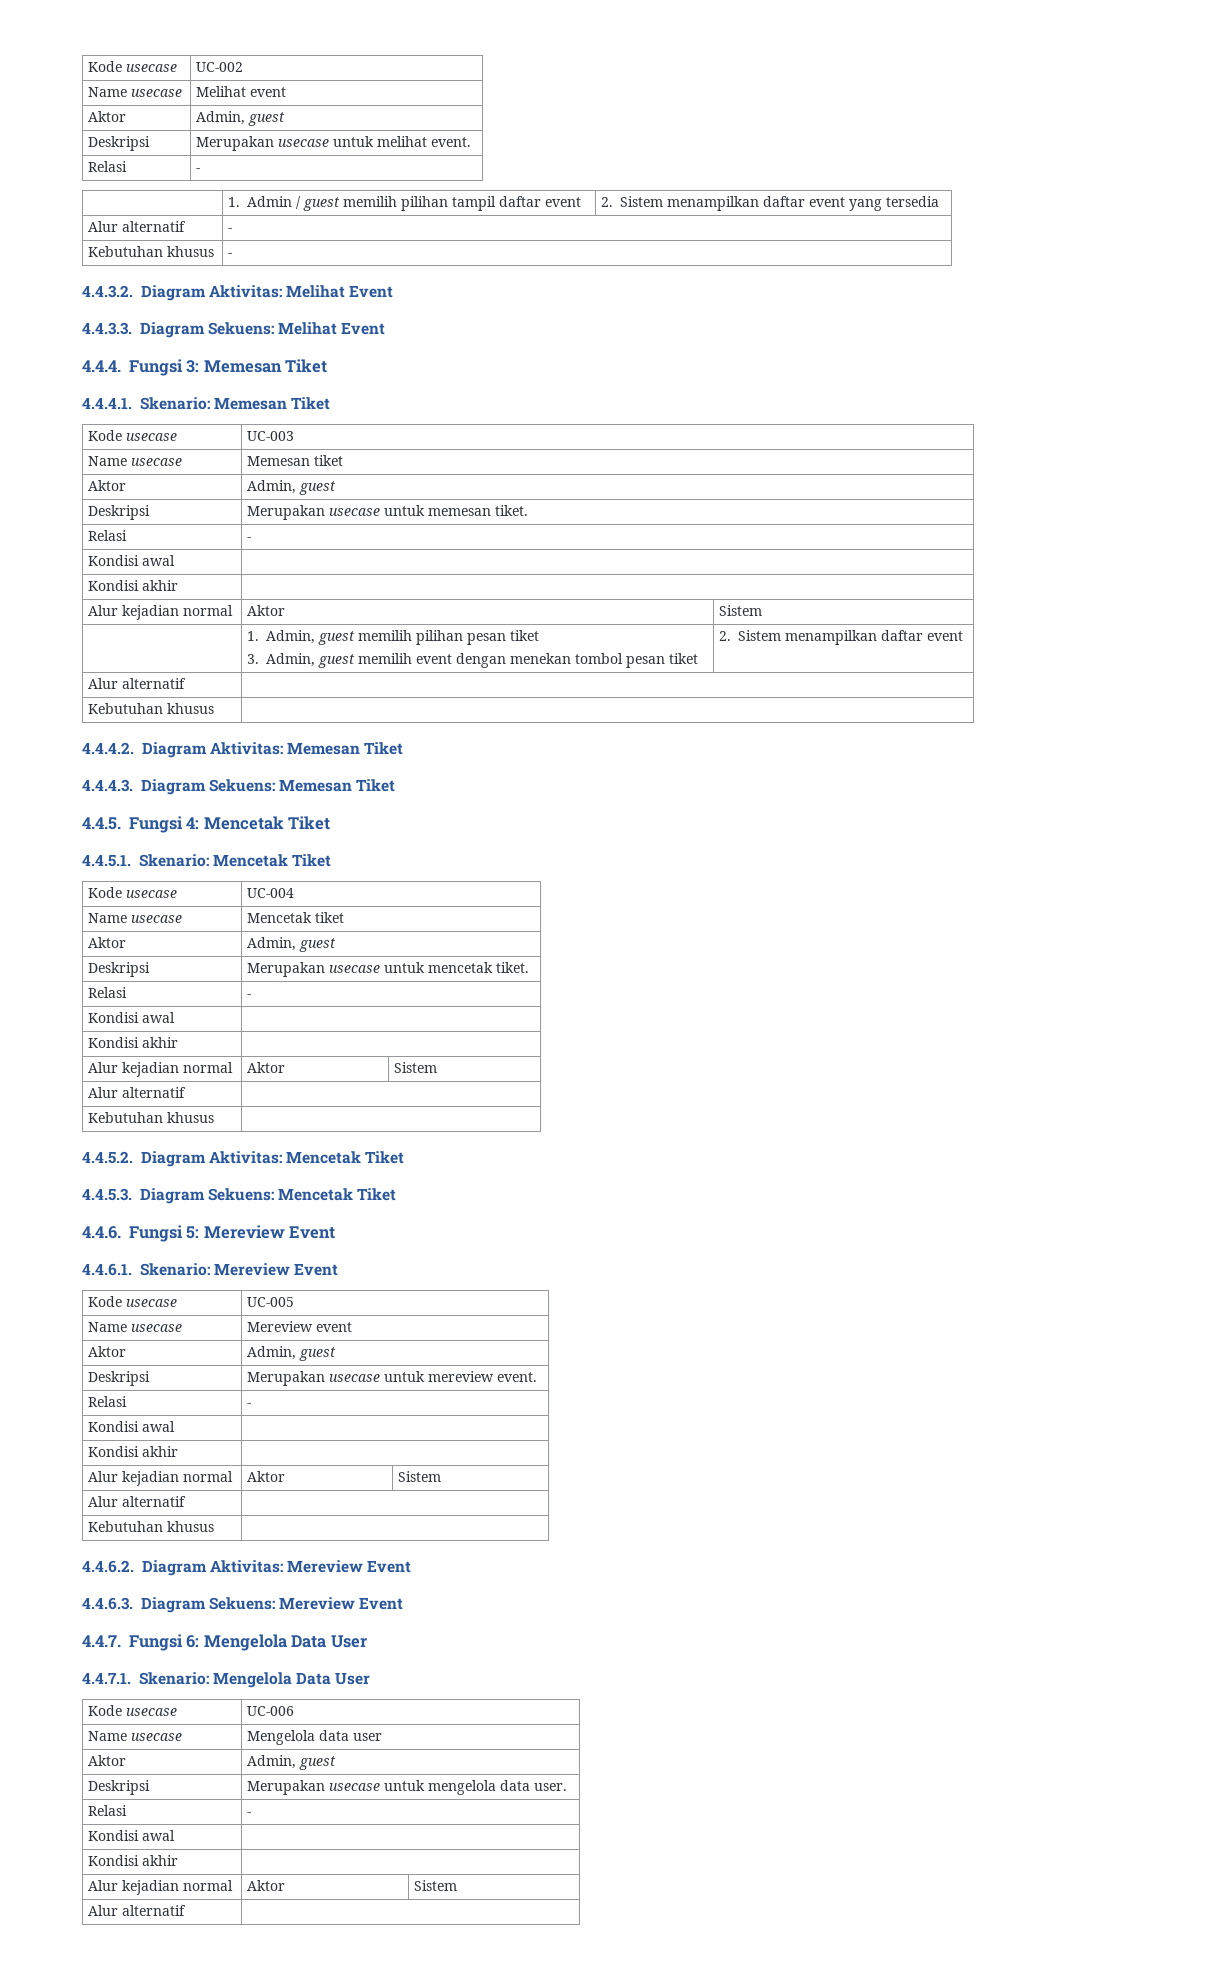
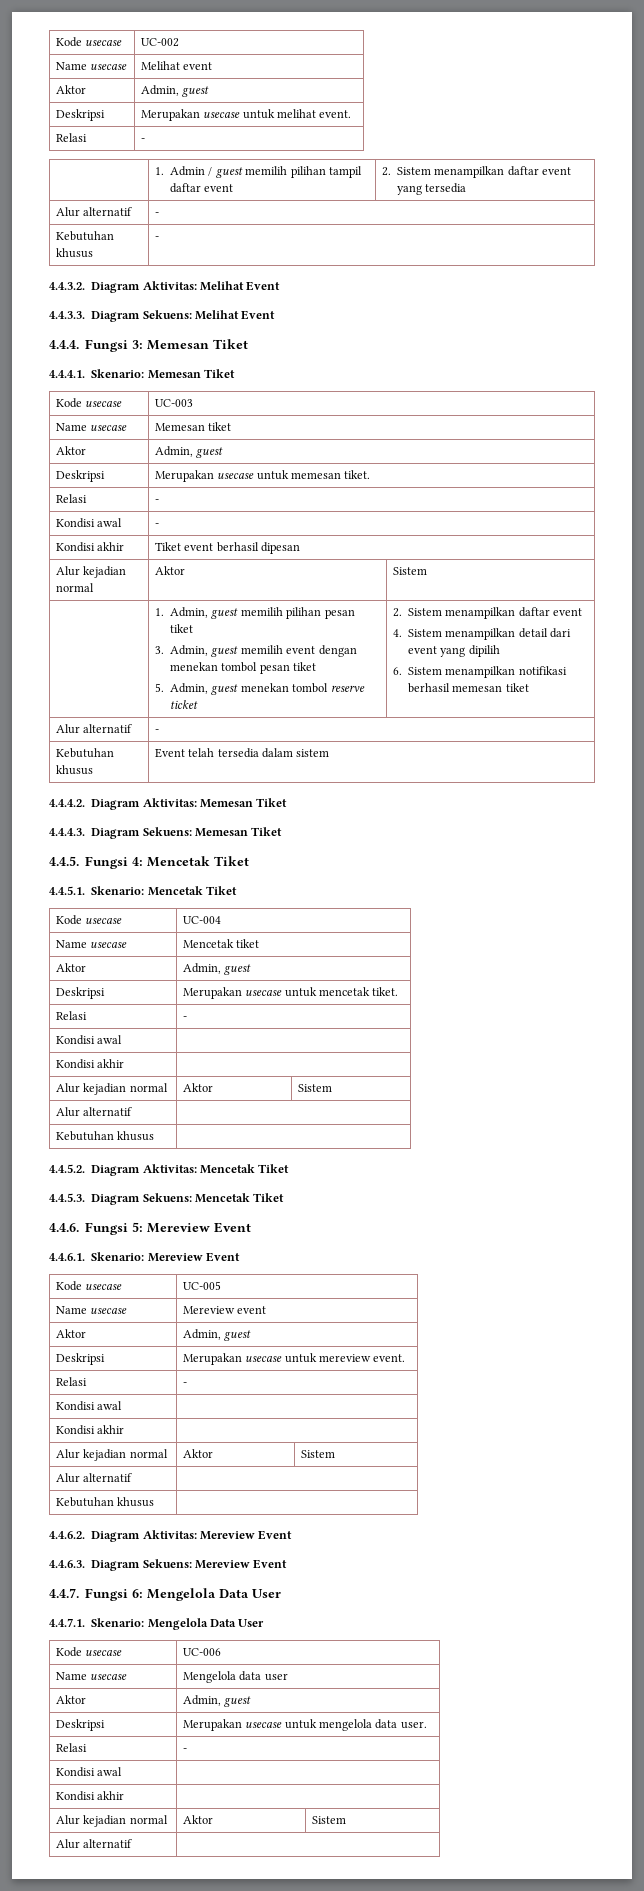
[88,580,179,591] // Kondisi akhir | -> [154,523,159,527] [55,542,125,552] [154,542,300,554] - // Kondisi akhir | Tiket event berhasil dipesan
[719,630,964,645] [88,678,187,689] [88,703,215,714] | 2. Sistem menampilkan daftar event // Alur alternatif | // Kebutuhan khusus | -> [154,683,365,695] [169,700,198,709] [392,607,583,619] [392,628,572,640] [407,645,500,657] [392,666,567,678] [407,683,529,693] [55,724,133,734] [154,729,159,733] [55,748,114,758] [55,765,93,775] [154,748,330,758] // 5. Admin, guest menekan tombol reserve ticket | 2. Sistem menampilkan daftar event // 4. Sistem menampilkan detail dari event yang dipilih // 6. Sistem menampilkan notifikasi berhasil memesan tiket // Alur alternatif | - // Kebutuhan khusus | Event telah tersedia dalam sistem

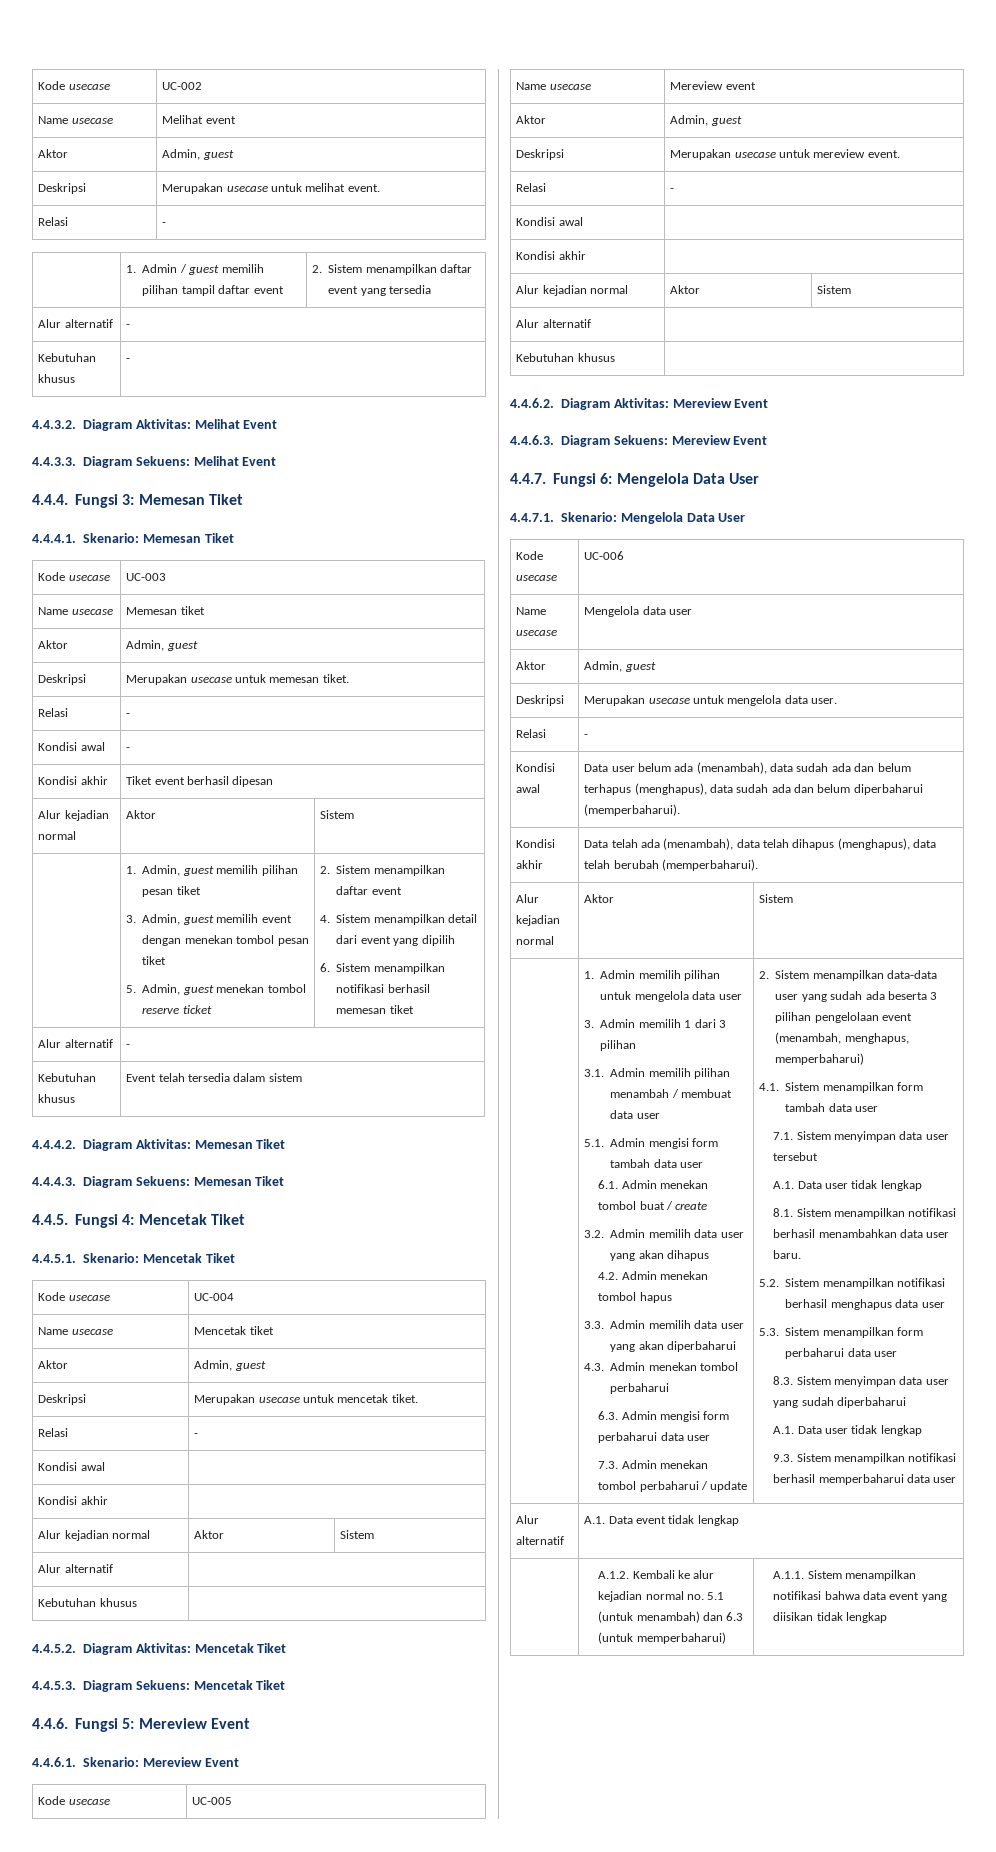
[55,1791,125,1801] [55,1815,168,1827] [182,1815,213,1824] [311,1816,346,1824] [55,1839,133,1849] // Kondisi akhir | // Alur kejadian normal | Aktor | Sistem // Alur alternatif | -> [584,762,911,774] [584,783,923,795] [584,804,681,816] [516,839,556,848] [516,860,544,869] [584,838,937,850] [584,859,758,871] [516,894,540,903] [516,915,561,926] [516,936,555,945] [584,894,615,903] [759,894,794,903] [584,970,721,981] [600,991,742,1002] [584,1019,726,1028] [600,1040,637,1051] [584,1068,731,1079] [610,1089,733,1098] [610,1110,660,1119] [584,1138,719,1149] [610,1159,704,1168] [598,1180,709,1189] [598,1201,708,1210] [584,1229,744,1238] [610,1250,710,1261] [598,1271,709,1280] [598,1292,672,1303] [584,1320,744,1329] [610,1341,737,1352] [584,1362,739,1371] [610,1383,670,1394] [598,1411,730,1422] [598,1432,711,1443] [598,1460,709,1469] [598,1481,748,1492] [759,970,938,981] [775,991,938,1002] [775,1012,913,1023] [775,1032,909,1044] [775,1053,865,1065] [759,1082,924,1093] [785,1103,879,1112] [773,1131,949,1142] [773,1152,819,1161] [773,1180,922,1191] [773,1208,957,1219] [773,1229,950,1238] [773,1250,802,1259] [759,1278,946,1289] [785,1299,945,1310] [759,1327,924,1338] [785,1348,898,1359] [773,1376,949,1387] [773,1397,907,1408] [773,1425,922,1436] [773,1453,957,1464] [773,1474,957,1485] [516,1515,540,1524] [516,1536,565,1545] [584,1515,739,1526] [598,1570,715,1579] [598,1591,725,1602] [598,1611,744,1623] [598,1632,726,1644] [773,1570,917,1581] [773,1591,947,1602] [773,1612,888,1623] Data user belum ada (menambah), data sudah ada dan belum terhapus (menghapus), data sudah ada dan belum diperbaharui (memperbaharui). // Kondisi akhir | Data telah ada (menambah), data telah dihapus (menghapus), data telah berubah (memperbaharui). // Alur kejadian normal | Aktor | Sistem // | 1. Admin memilih pilihan untuk mengelola data user // 3. Admin memilih 1 dari 3 pilihan // 3.1. Admin memilih pilihan menambah / membuat data user // 5.1. Admin mengisi form tambah data user // 6.1. Admin menekan tombol buat / create // 3.2. Admin memilih data user yang akan dihapus // 4.2. Admin menekan tombol hapus // 3.3. Admin memilih data user yang akan diperbaharui // 4.3. Admin menekan tombol perbaharui // 6.3. Admin mengisi form perbaharui data user // 7.3. Admin menekan tombol perbaharui / update | 2. Sistem menampilkan data-data user yang sudah ada beserta 3 pilihan pengelolaan event (menambah, menghapus, memperbaharui) // 4.1. Sistem menampilkan form tambah data user // 7.1. Sistem menyimpan data user tersebut // A.1. Data user tidak lengkap // 8.1. Sistem menampilkan notifikasi berhasil menambahkan data user baru. // 5.2. Sistem menampilkan notifikasi berhasil menghapus data user // 5.3. Sistem menampilkan form perbaharui data user // 8.3. Sistem menyimpan data user yang sudah diperbaharui // A.1. Data user tidak lengkap // 9.3. Sistem menampilkan notifikasi berhasil memperbaharui data user // Alur alternatif | A.1. Data event tidak lengkap // | A.1.2. Kembali ke alur kejadian normal no. 5.1 (untuk menambah) dan 6.3 (untuk memperbaharui) | A.1.1. Sistem menampilkan notifikasi bahwa data event yang diisikan tidak lengkap

